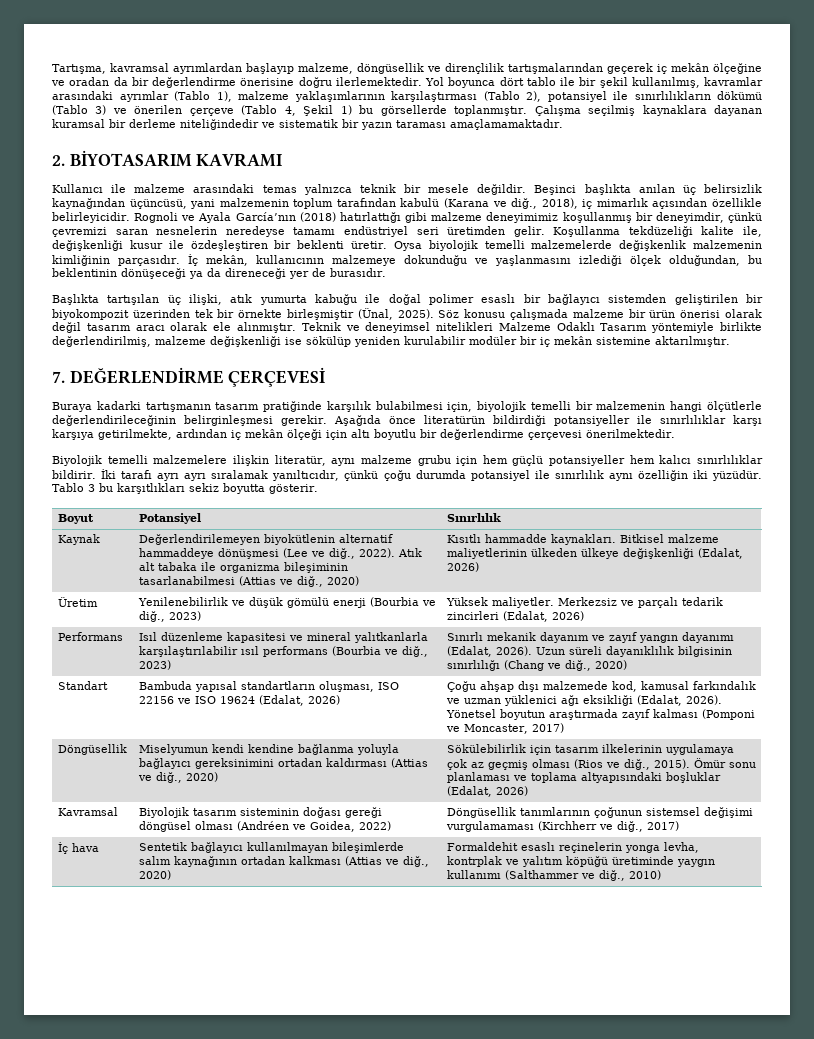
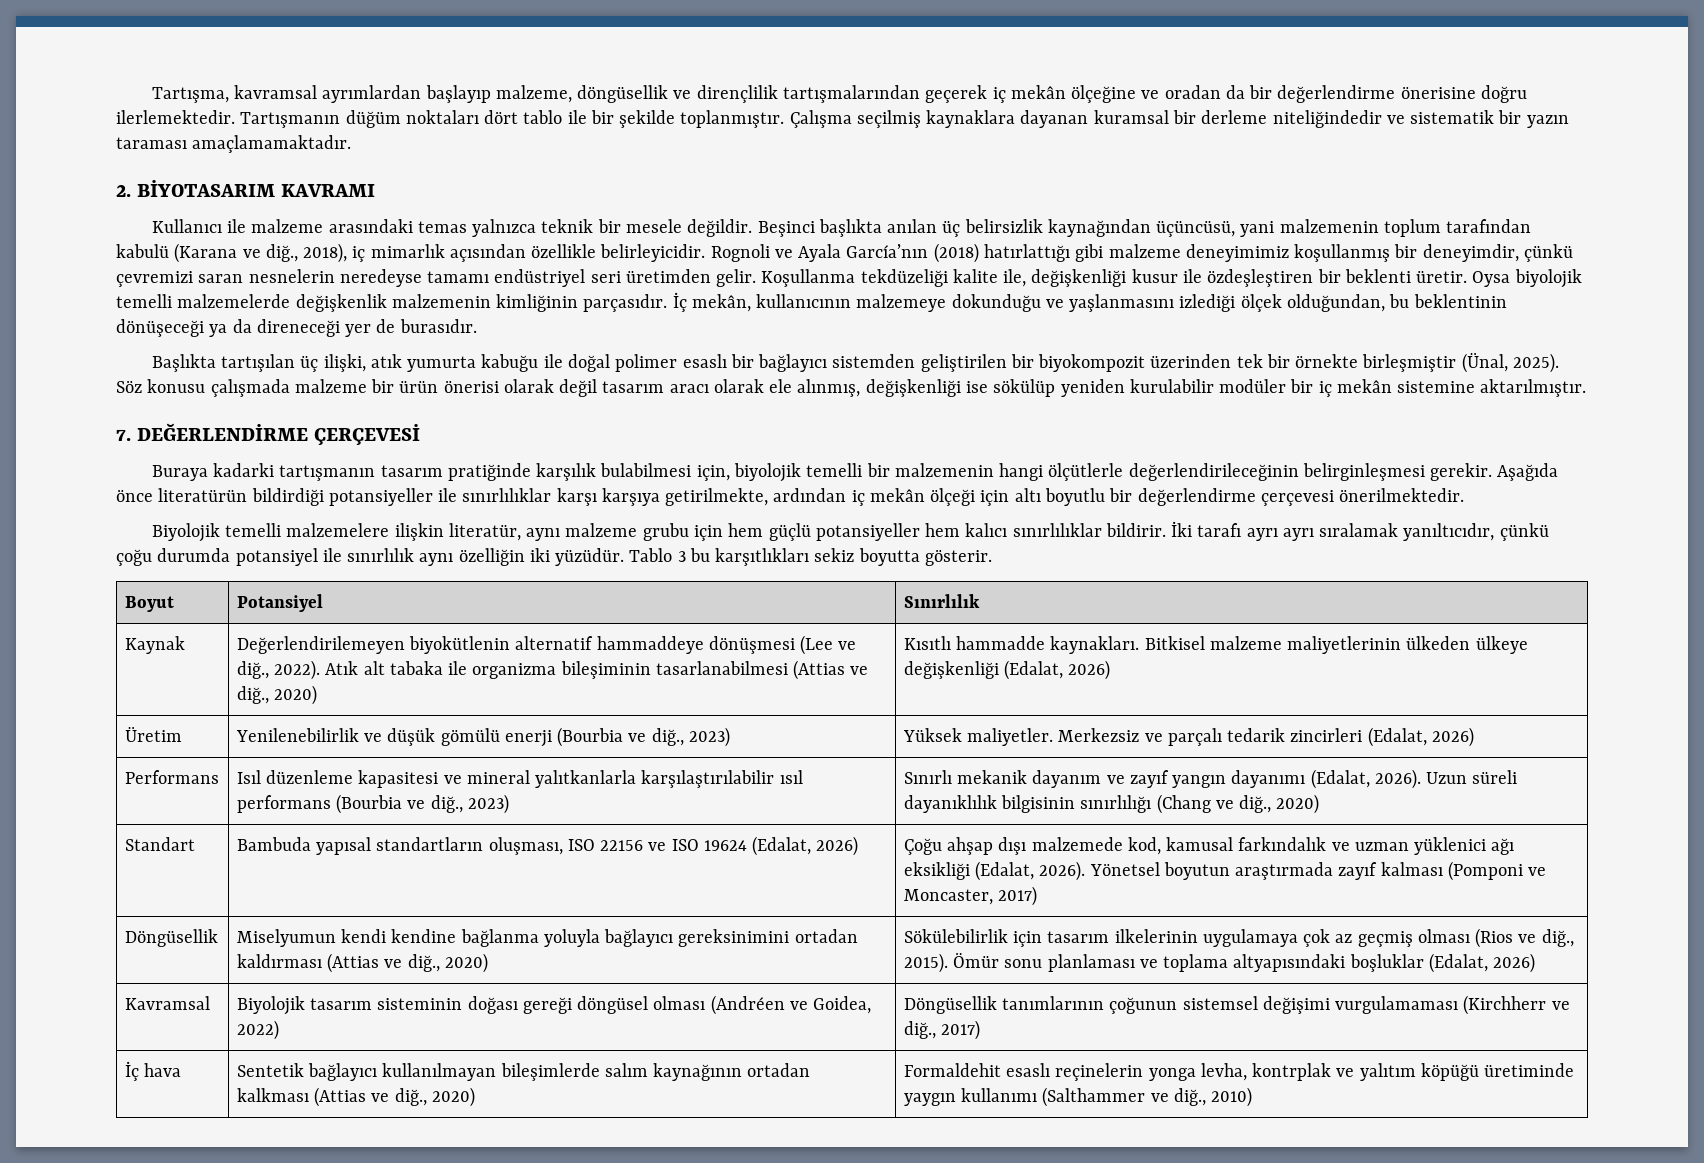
[424,77,496,88] Yol boyunca -> [240,110,479,128] Tartışmanın düğüm noktaları
[599,77,763,88] [52,91,762,102] [52,105,447,116] şekil kullanılmış, kavramlar arasındaki ayrımlar (Tablo 1), malzeme yaklaşımlarının karşılaştırması (Tablo 2), potansiyel ile sınırlılıkların dökümü (Tablo 3) ve önerilen çerçeve (Tablo 4, Şekil 1) bu görsellerde -> [619,110,676,128] şekilde
[236,322,762,333] [52,336,206,347] alınmıştır. Teknik ve deneyimsel nitelikleri Malzeme Odaklı Tasarım yöntemiyle birlikte değerlendirilmiş, malzeme -> [797,379,861,397] alınmış,

